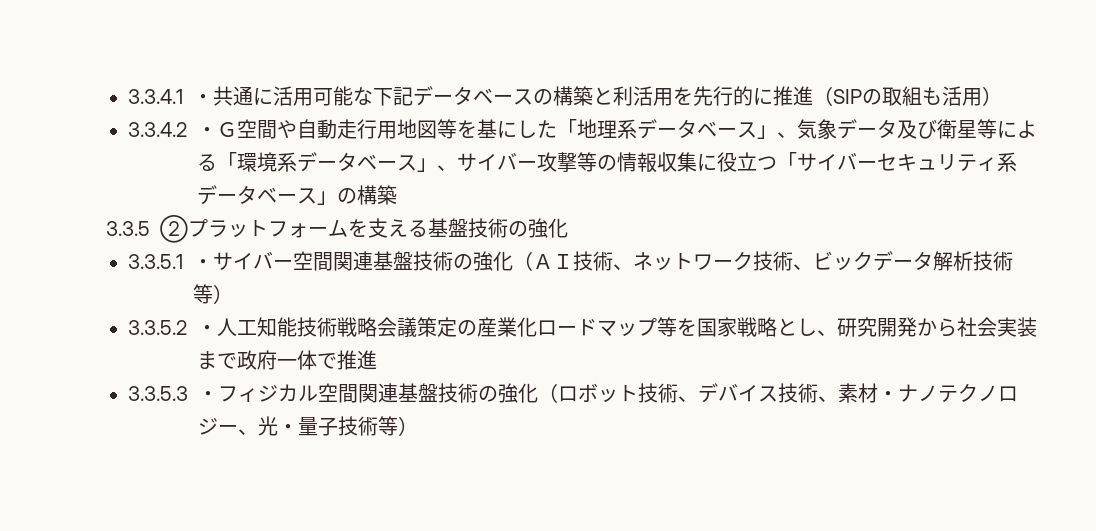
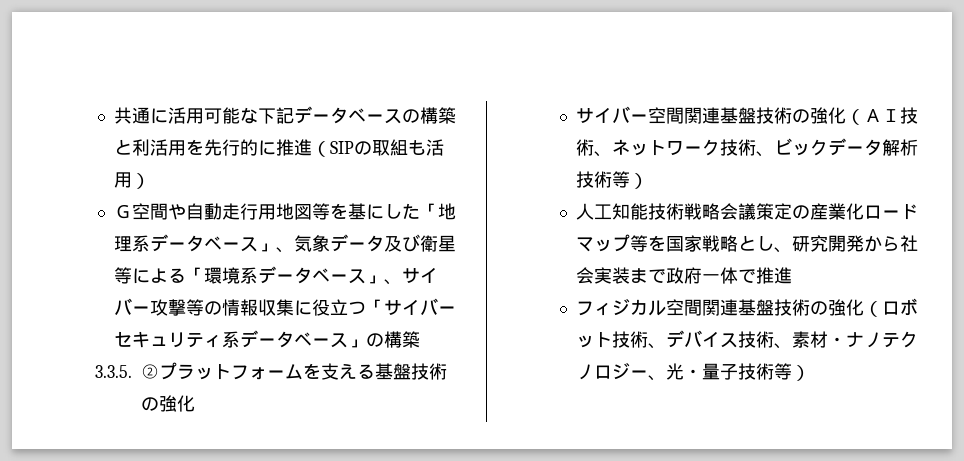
[127,89,213,104] 3.3.4.1・ -> (114, 115) none
[127,122,217,137] 3.3.4.2・ -> (151, 181) none
[105,221,150,236] 3.3.5 -> [94,365,132,378] 3.3.5.
[127,254,213,269] 3.3.5.1・ -> (195, 403) none
[127,320,217,335] 3.3.5.2・ -> (649, 181) none
[127,386,218,401] 3.3.5.3・ -> (793, 275) none

